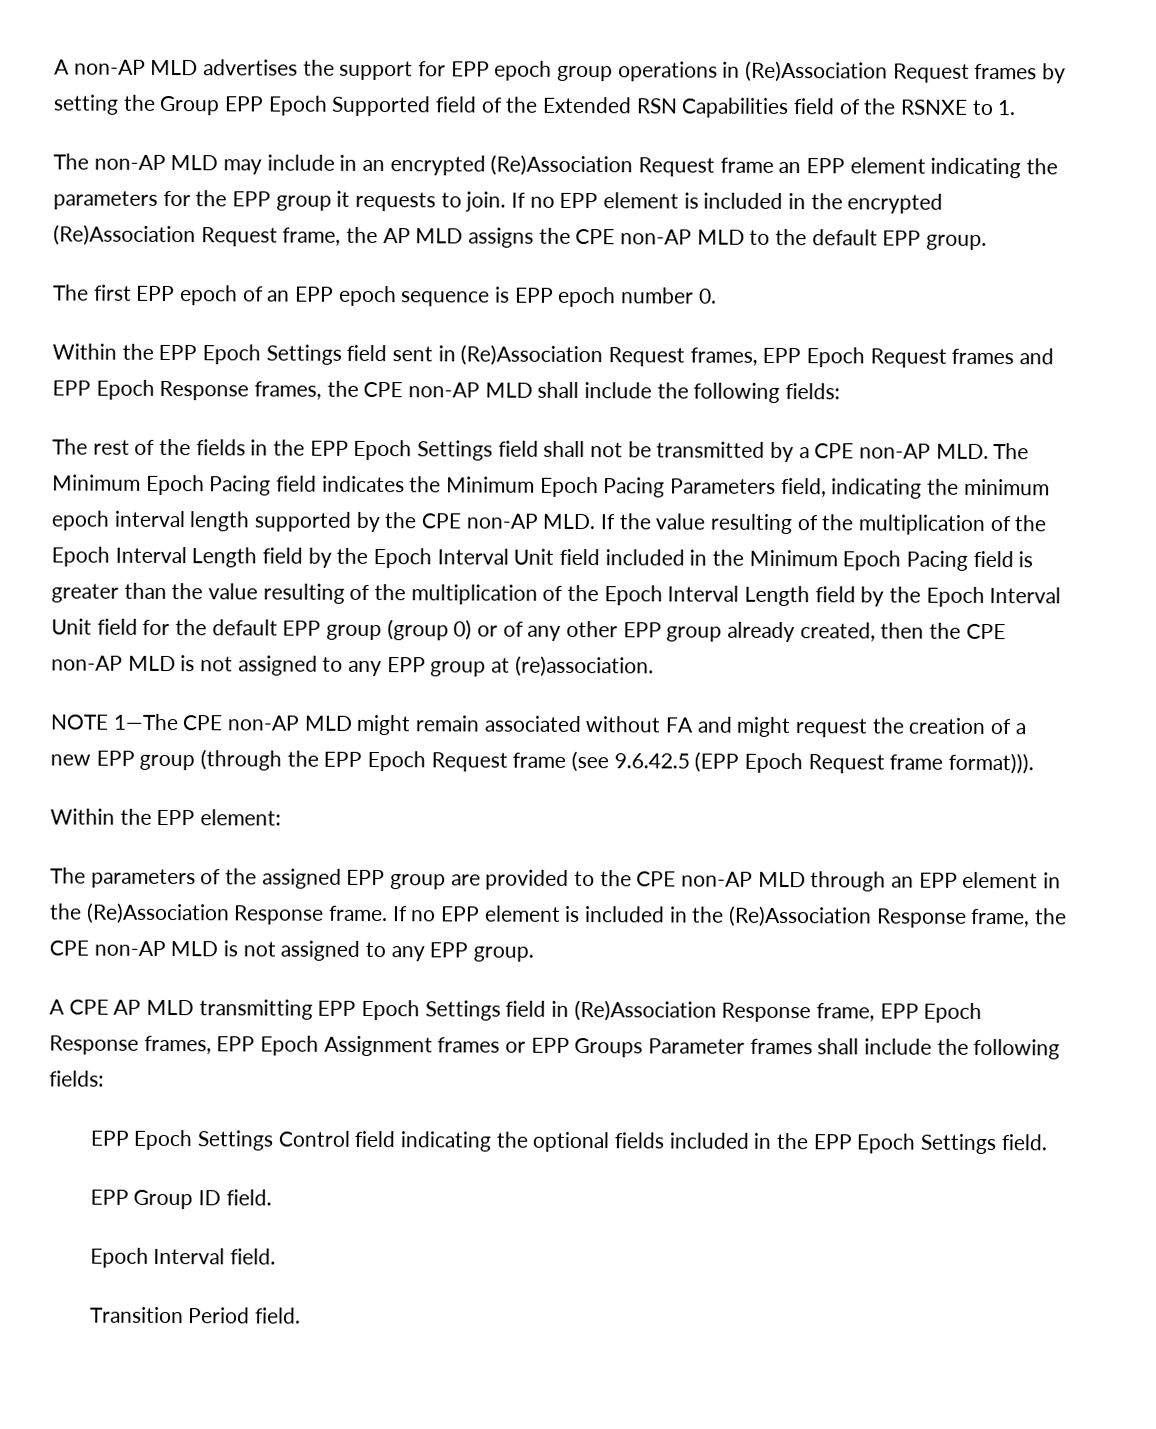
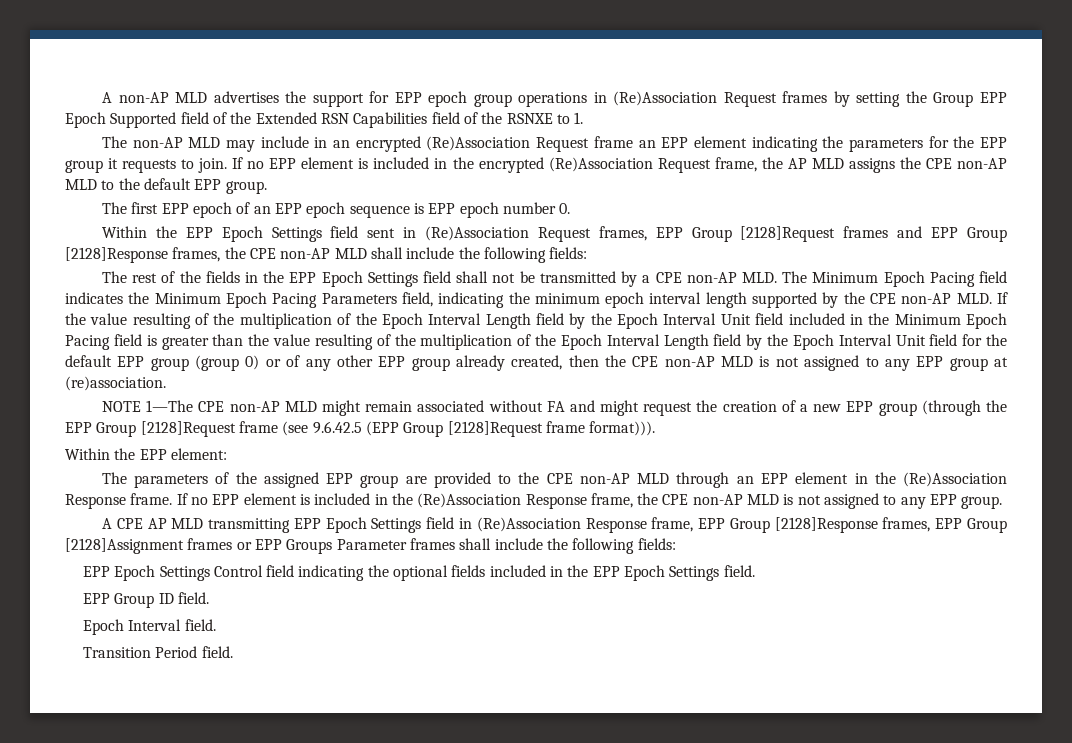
[806,347,947,368] Epoch Request -> [691,226,836,242] Group [2128]Request
[95,379,250,401] Epoch Response -> [966,227,1007,242] [65,247,168,263] Group [2128]Response
[367,750,508,772] Epoch Request -> [96,421,236,437] Group [2128]Request
[744,752,885,774] Epoch Request -> [403,421,543,437] Group [2128]Request
[923,1002,983,1023] [49,1035,433,1057] Epoch Response frames, EPP Epoch Assignment -> [729,517,1007,533] [65,538,184,554] Group [2128]Response frames, EPP Group [2128]Assignment

